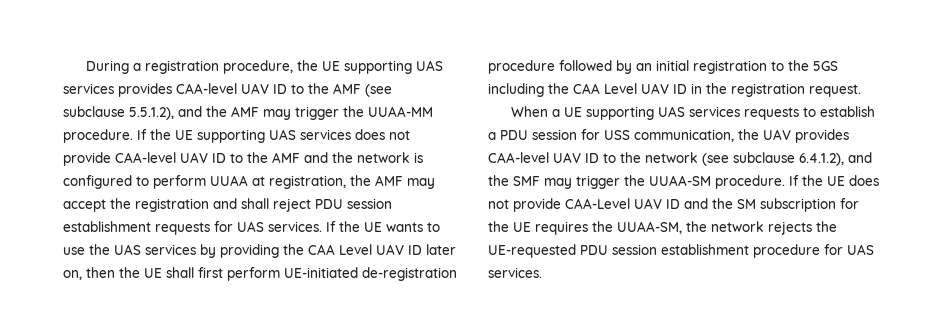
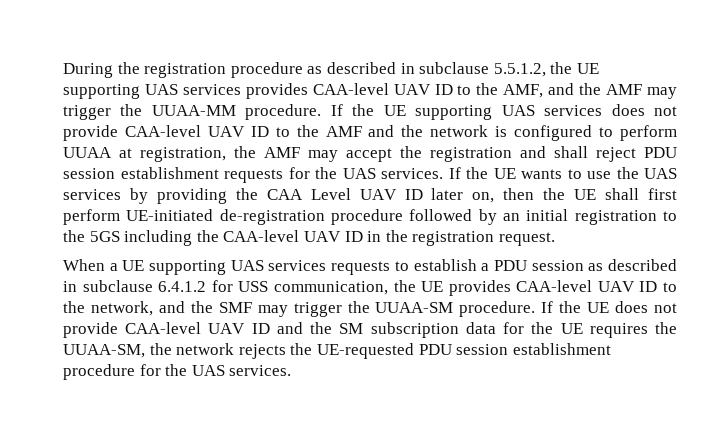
[133,60,294,74] a registration procedure, -> [117,62,546,78] the registration procedure as described in subclause 5.5.1.2,
[333,83,392,97] [63,106,174,120] AMF (see subclause 5.5.1.2), -> [503,84,544,98] AMF,
(233, 226) none -> [315,167,337,179] the
[573,83,637,94] CAA Level -> [223,230,300,242] CAA-level
(577, 134) none -> [588,259,677,271] [63,280,207,292] as described in subclause 6.4.1.2
[763,129,849,143] [488,152,844,166] UAV provides CAA-level UAV ID to the network (see subclause 6.4.1.2), -> [421,280,678,296] [63,301,153,316] UE provides CAA-level UAV ID to the network,
[565,198,630,209] CAA-Level -> [125,322,202,334] CAA-level
(836, 205) none -> [465,322,496,334] data
(843, 249) none -> [165,364,188,376] the

